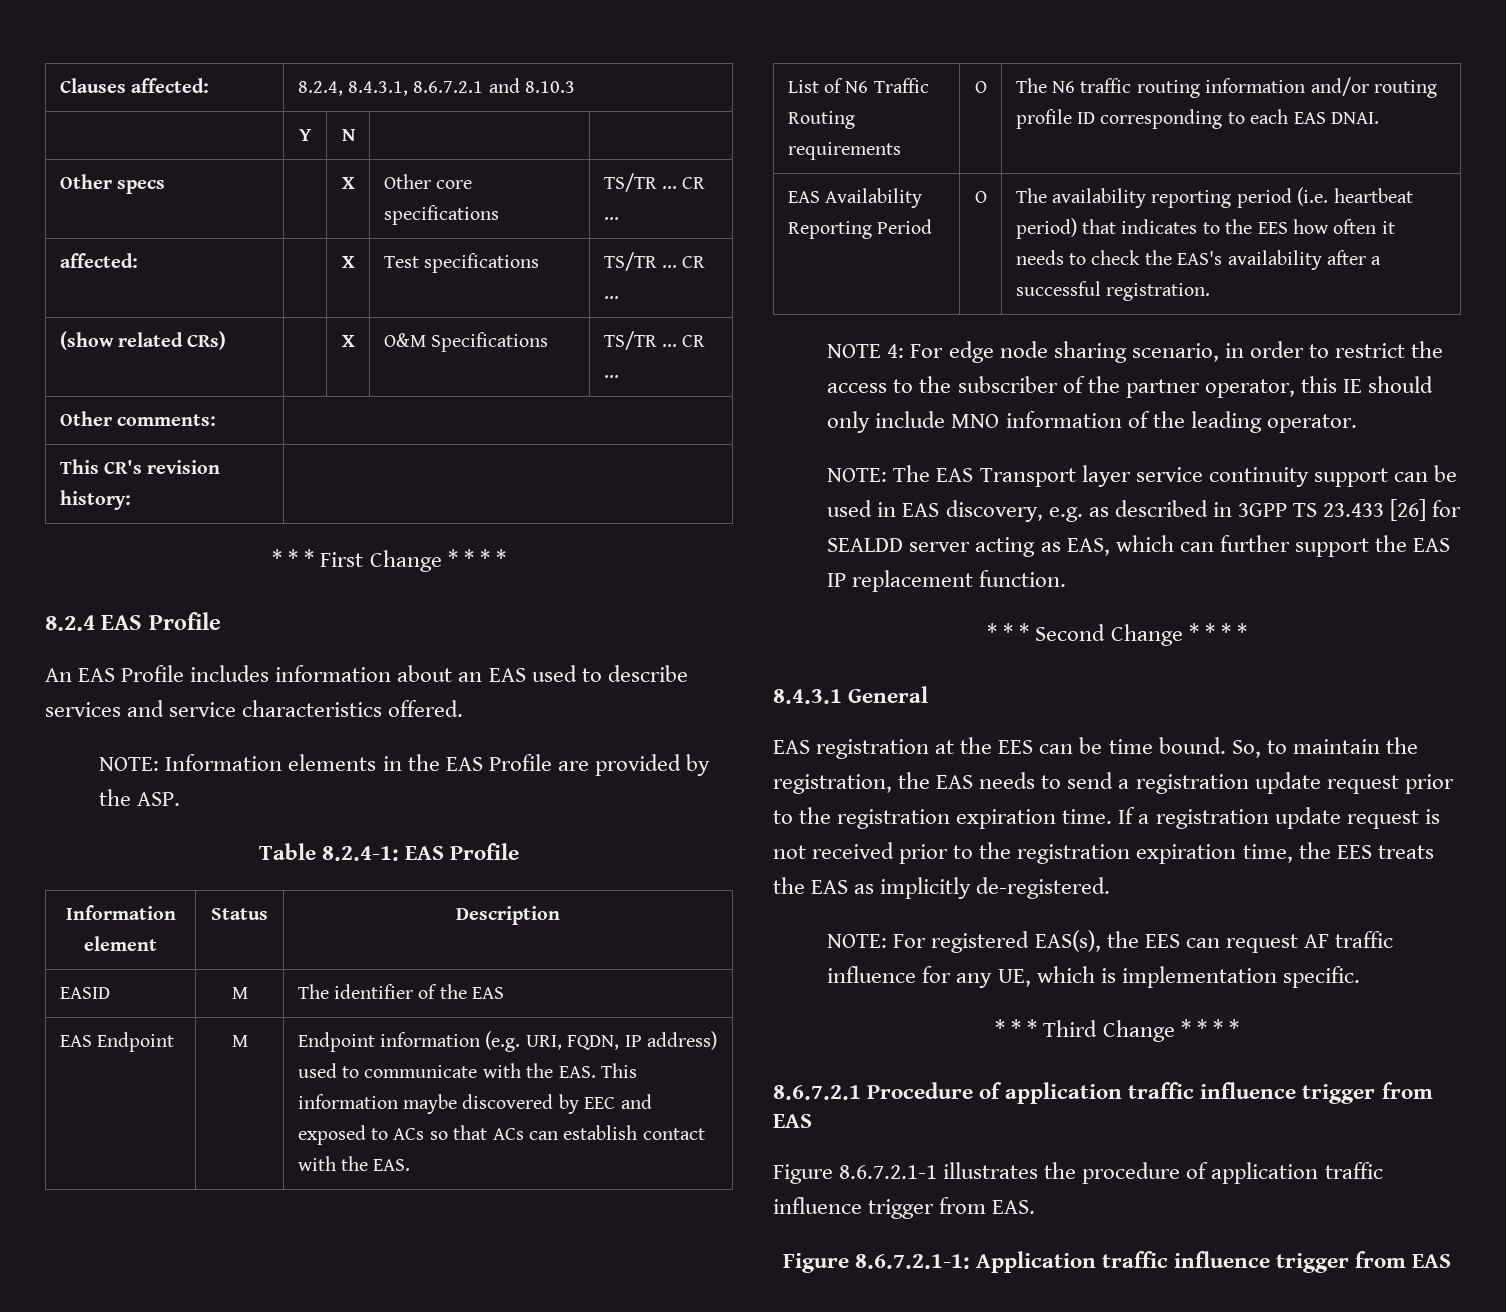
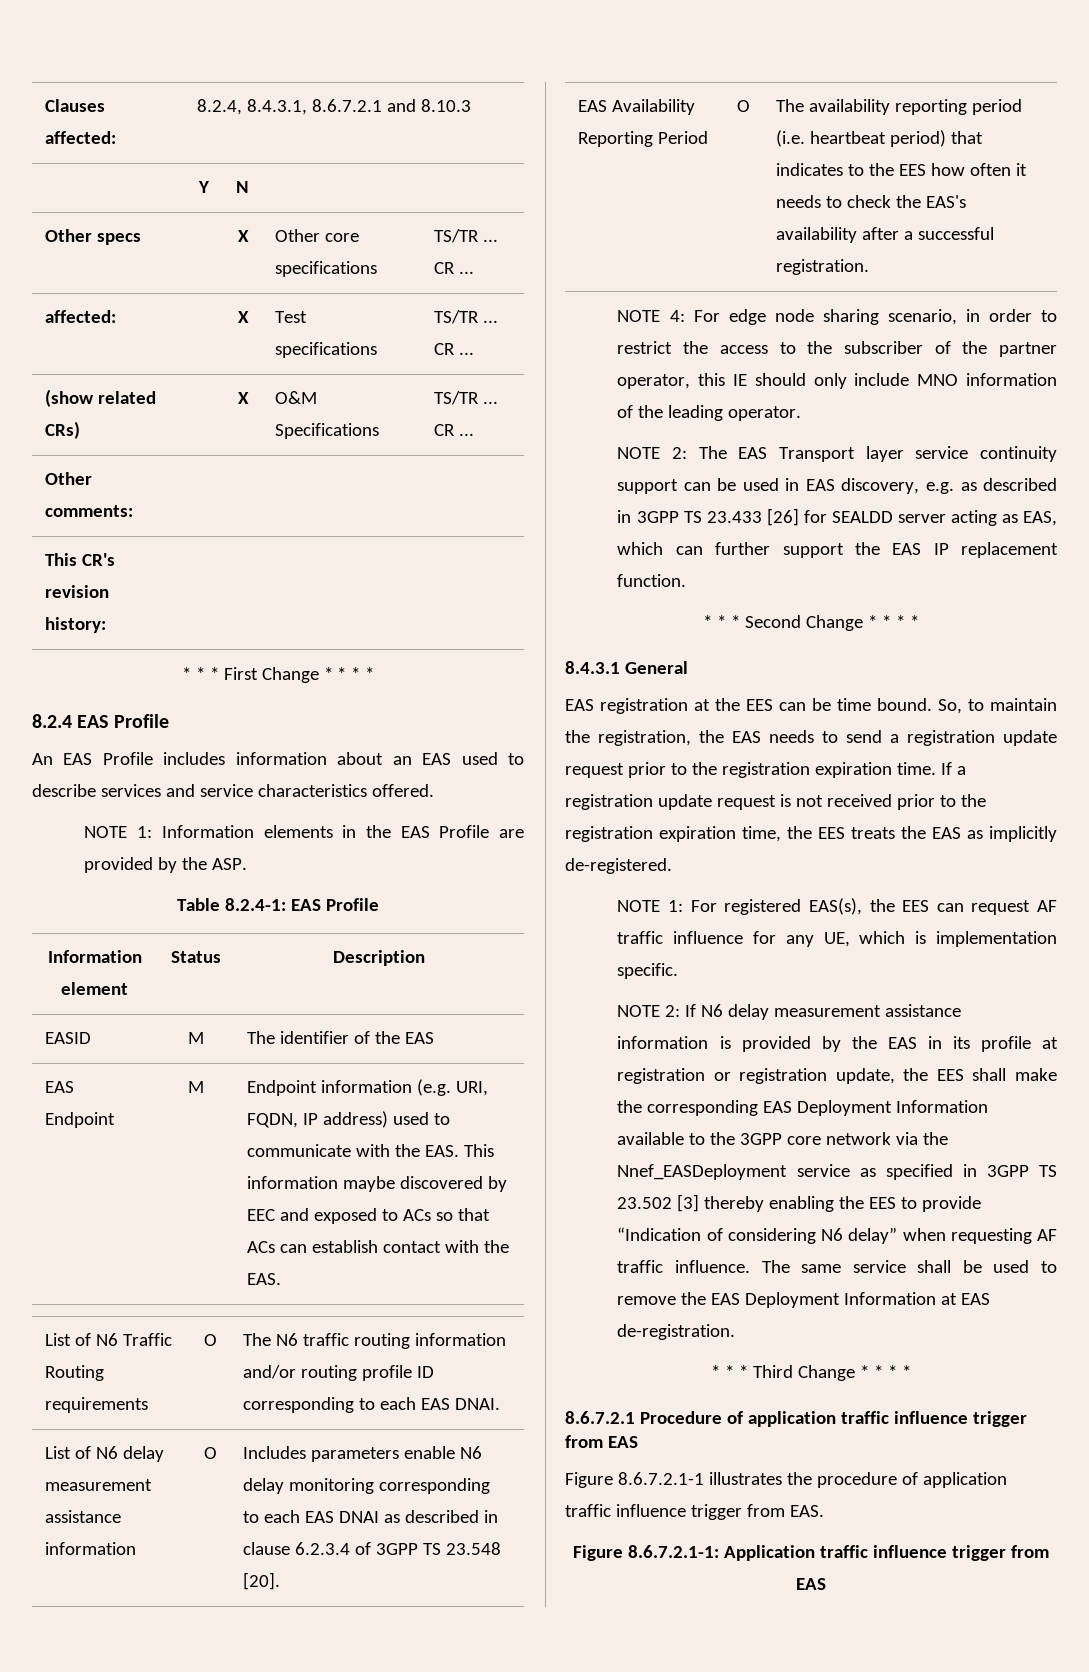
[99,757,160,771] NOTE: -> [84,826,153,838] NOTE 1:
(1380, 118) none -> [45,1446,165,1462] [45,1479,153,1491] [45,1510,122,1523] [45,1542,137,1555] [203,1447,217,1459] [243,1446,483,1462] [243,1478,491,1494] [243,1510,499,1523] [243,1542,502,1555] [243,1572,281,1590] // List of N6 delay measurement assistance information | O | Includes parameters enable N6 delay monitoring corresponding to each EAS DNAI as described in clause 6.2.3.4 of 3GPP TS 23.548 [20].
[827,468,888,482] NOTE: -> [617,447,688,459] NOTE 2:
[827,934,888,948] NOTE: -> [617,900,684,912] NOTE 1:
(1360, 977) none -> [617,1004,962,1020] [617,1036,1059,1052] [617,1068,1057,1084] [617,1100,989,1116] [617,1132,949,1145] [617,1164,1057,1180] [617,1194,982,1212] [617,1227,1057,1244] [617,1260,1057,1273] [617,1292,991,1308] [617,1324,736,1340] // NOTE 2: If N6 delay measurement assistance information is provided by the EAS in its profile at registration or registration update, the EES shall make the corresponding EAS Deployment Information available to the 3GPP core network via the Nnef_EASDeployment service as specified in 3GPP TS 23.502 [3] thereby enabling the EES to provide “Indication of considering N6 delay” when requesting AF traffic influence. The same service shall be used to remove the EAS Deployment Information at EAS de-registration.

